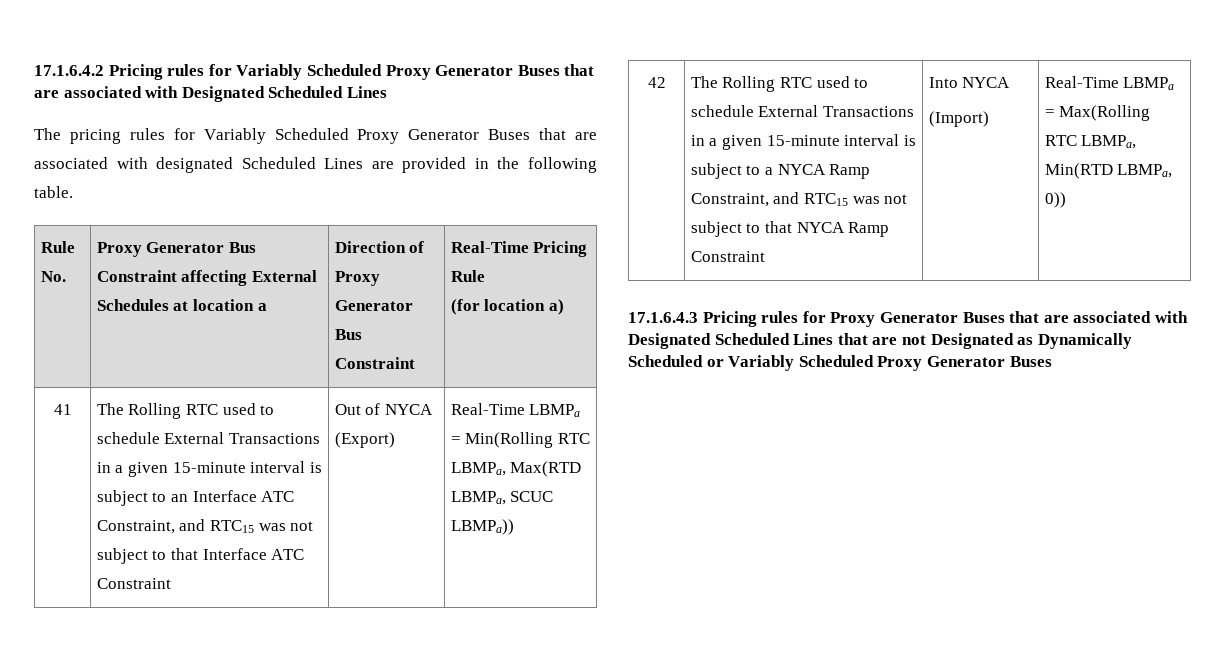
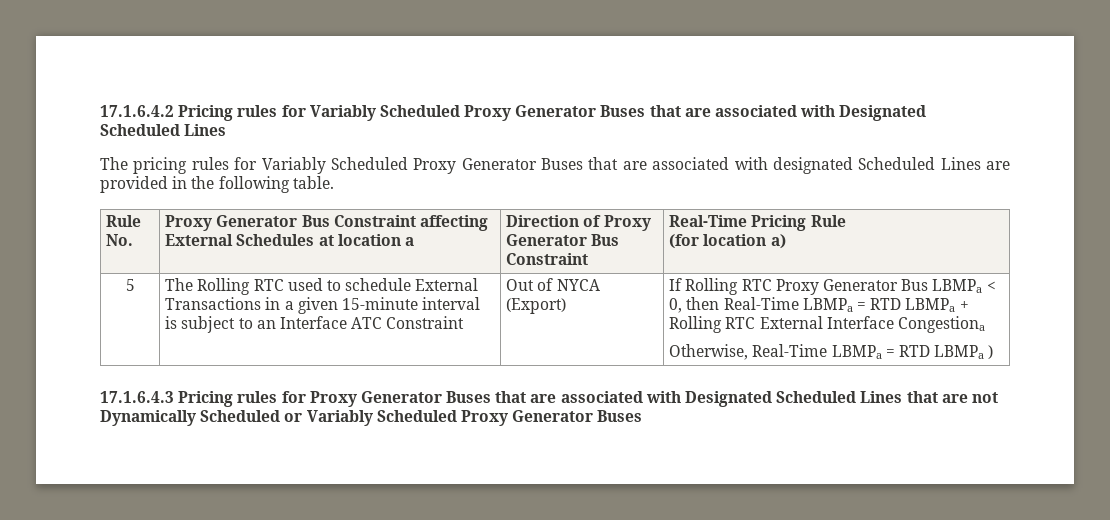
[53,404,72,415] 41 -> [125,279,135,291] 5
[96,519,314,534] [96,548,305,564] Constraint, and RTC15 was not subject to that Interface ATC -> (383, 323) none
[450,403,581,417] [450,432,591,448] [450,461,582,477] [450,491,554,505] [450,519,514,535] [647,77,666,88] [690,76,869,92] [690,105,915,117] [690,134,916,150] [690,163,871,179] [690,192,908,207] [690,221,890,237] [690,251,765,262] [928,77,1011,88] [928,111,989,127] [1044,76,1175,90] [1044,105,1151,121] [1044,135,1137,149] [1044,163,1173,179] [1044,192,1066,208] Real-Time LBMPa = Min(Rolling RTC LBMPa, Max(RTD LBMPa, SCUC LBMPa)) // 42 | The Rolling RTC used to schedule External Transactions in a given 15-minute interval is subject to a NYCA Ramp Constraint, and RTC15 was not subject to that NYCA Ramp Constraint | Into NYCA // (Import) | Real-Time LBMPa = Max(Rolling RTC LBMPa, Min(RTD LBMPa, 0)) -> [669,278,996,295] [669,297,969,313] [669,316,985,333] [669,344,994,360] If Rolling RTC Proxy Generator Bus LBMPa < 0, then Real-Time LBMPa = RTD LBMPa + Rolling RTC External Interface Congestiona // Otherwise, Real-Time LBMPa = RTD LBMPa )
[930,333,1034,349] Designated as -> (998, 397) none

